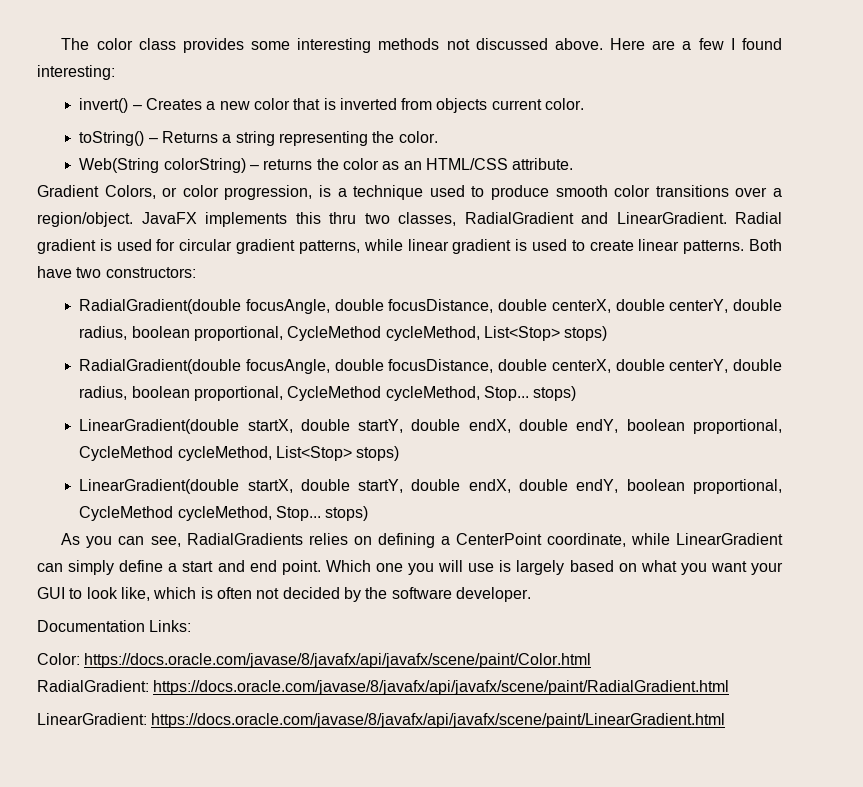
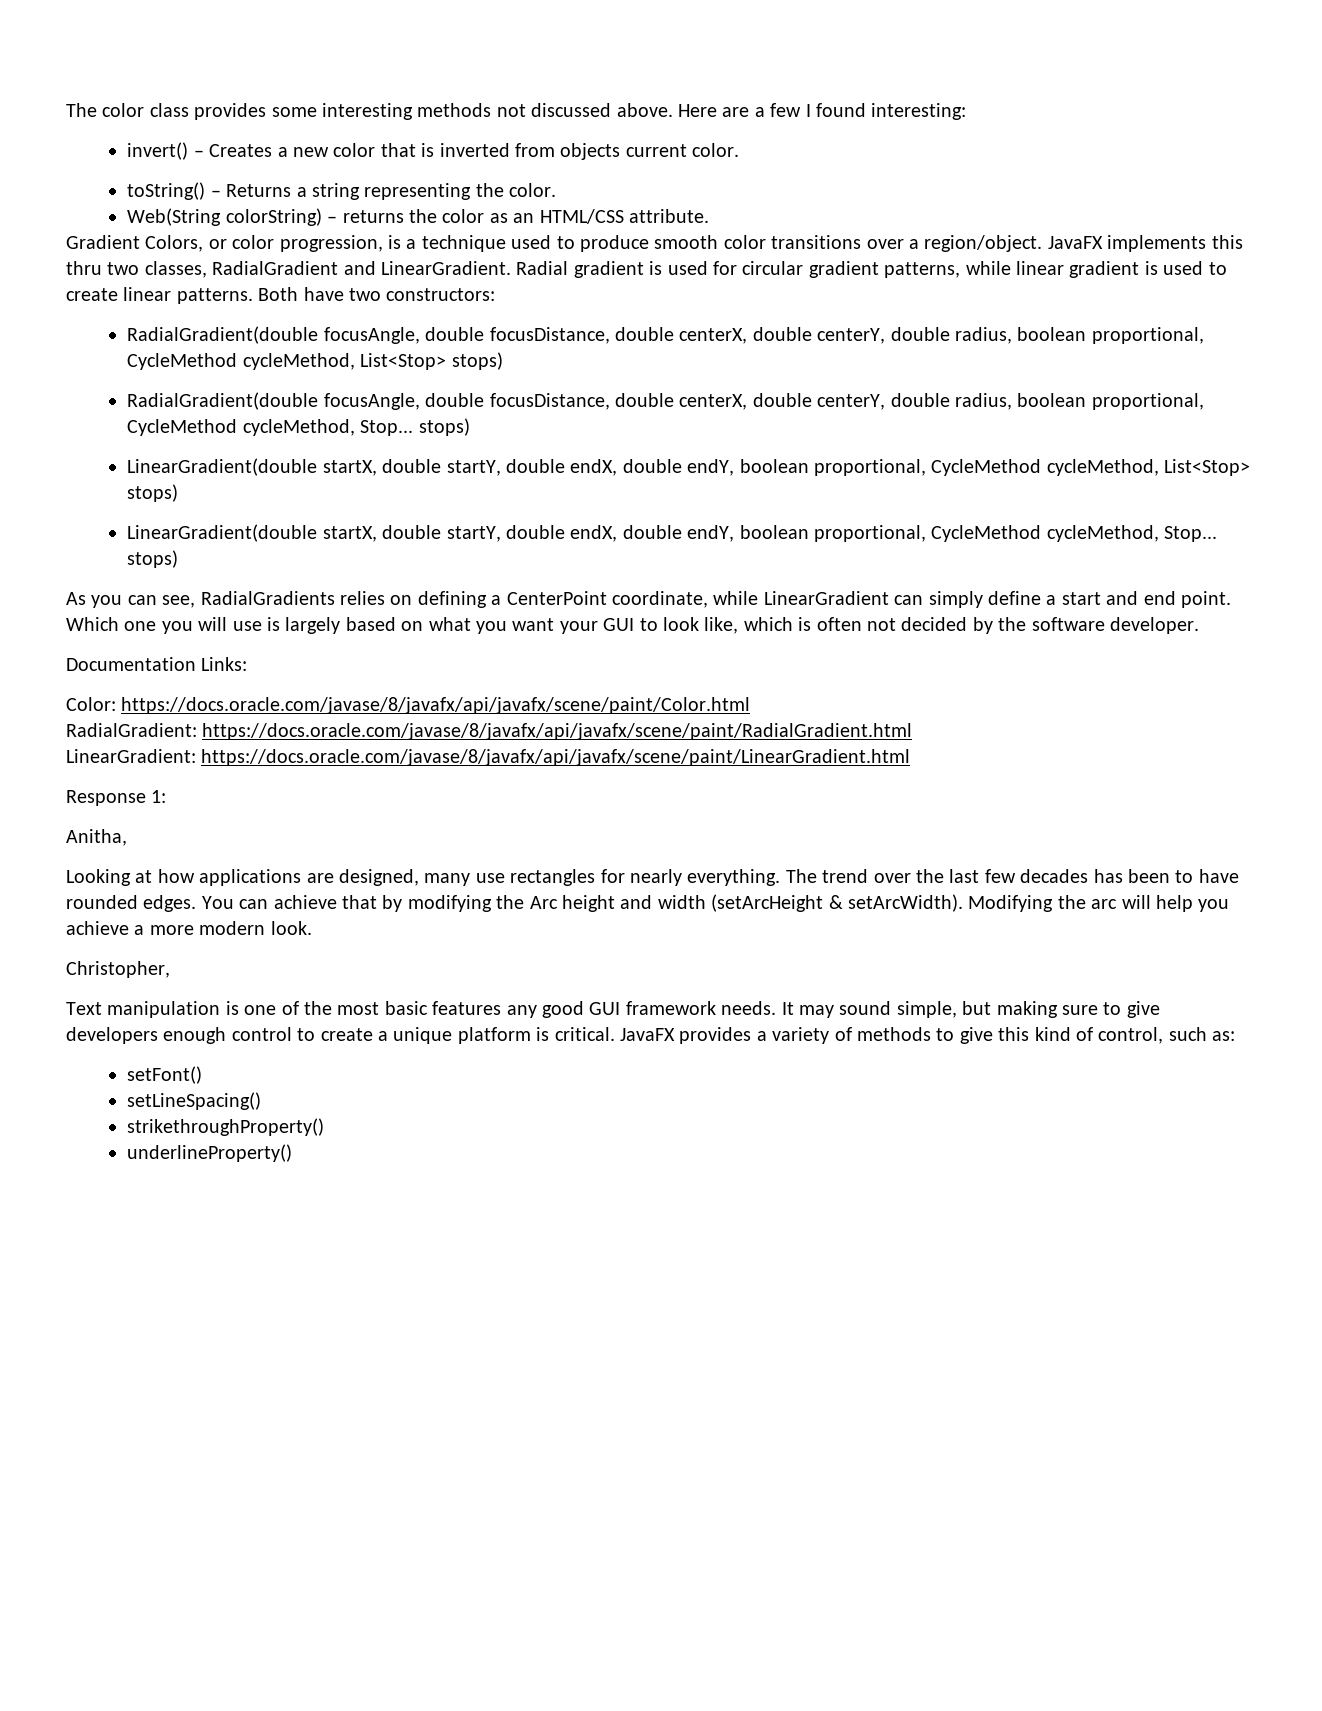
(726, 720) none -> [66,790,167,806] [66,829,127,846] [66,869,1239,886] [66,894,1230,912] [66,921,312,935] [66,961,170,978] [66,1001,1160,1018] [66,1027,1236,1044] [127,1066,203,1084] [127,1092,262,1110] [127,1118,325,1136] [127,1144,293,1162] // Response 1: // Anitha, // Looking at how applications are designed, many use rectangles for nearly everything. The trend over the last few decades has been to have rounded edges. You can achieve that by modifying the Arc height and width (setArcHeight & setArcWidth). Modifying the arc will help you achieve a more modern look. // Christopher, // Text manipulation is one of the most basic features any good GUI framework needs. It may sound simple, but making sure to give developers enough control to create a unique platform is critical. JavaFX provides a variety of methods to give this kind of control, such as: // setFont() // setLineSpacing() // strikethroughProperty() // underlineProperty()

